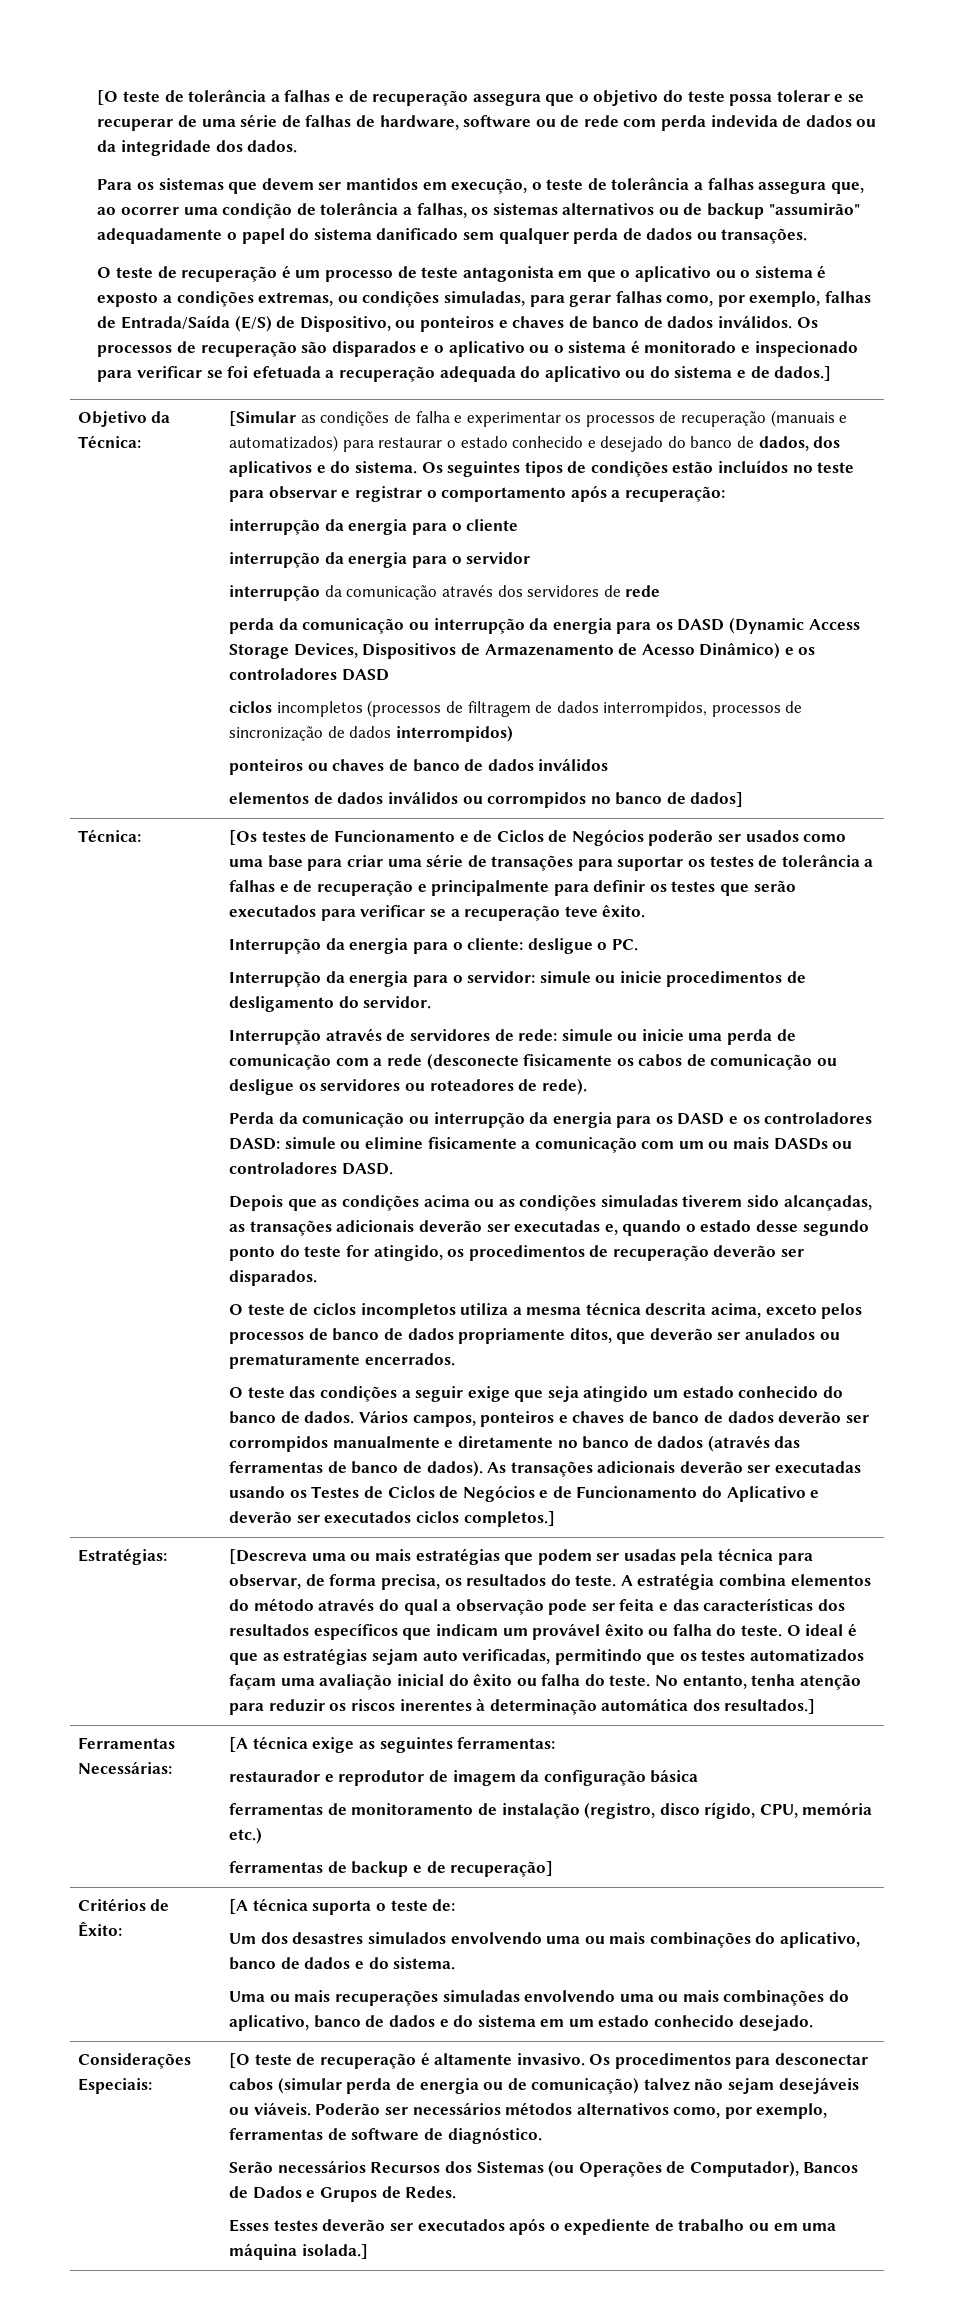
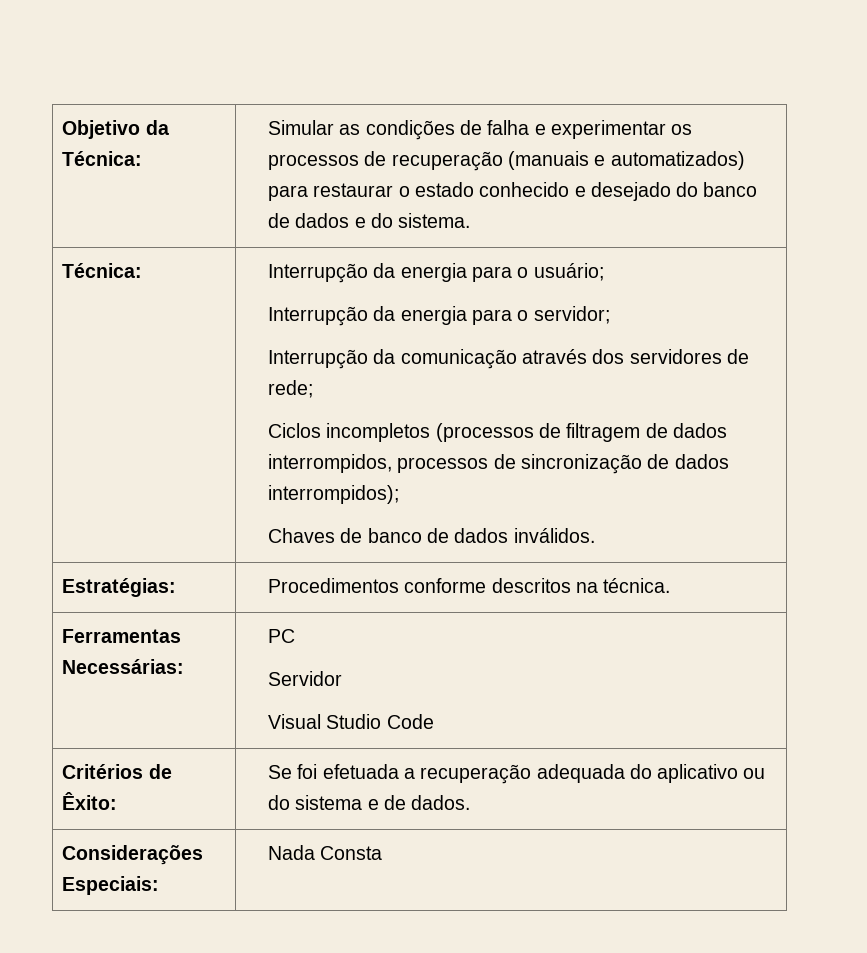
[97,89,864,106] [97,114,877,131] [97,140,298,156] [97,177,864,194] [97,202,860,219] [97,228,808,244] [97,265,827,282] [97,291,872,307] [97,315,818,332] [97,340,858,357] [97,366,832,382] [O teste de tolerância a falhas e de recuperação assegura que o objetivo do teste possa tolerar e se recuperar de uma série de falhas de hardware, software ou de rede com perda indevida de dados ou da integridade dos dados. // Para os sistemas que devem ser mantidos em execução, o teste de tolerância a falhas assegura que, ao ocorrer uma condição de tolerância a falhas, os sistemas alternativos ou de backup "assumirão" adequadamente o papel do sistema danificado sem qualquer perda de dados ou transações. // O teste de recuperação é um processo de teste antagonista em que o aplicativo ou o sistema é exposto a condições extremas, ou condições simuladas, para gerar falhas como, por exemplo, falhas de Entrada/Saída (E/S) de Dispositivo, ou ponteiros e chaves de banco de dados inválidos. Os processos de recuperação são disparados e o aplicativo ou o sistema é monitorado e inspecionado para verificar se foi efetuada a recuperação adequada do aplicativo ou do sistema e de dados.] // -> (62, 129) none
[229,411,297,426] [Simular -> [268,120,335,135] Simular
[758,436,841,451] [229,460,855,477] [229,485,725,502] [229,519,519,535] [229,552,531,568] [229,585,321,601] dados, dos aplicativos e do sistema. Os seguintes tipos de condições estão incluídos no teste para observar e registrar o comportamento após a recuperação: // interrupção da energia para o cliente // interrupção da energia para o servidor // interrupção -> [295,213,471,228] [62,263,143,278] [268,263,604,283] [268,306,610,326] [268,349,369,369] dados e do sistema. // Técnica: | Interrupção da energia para o usuário; // Interrupção da energia para o servidor; // Interrupção
[625,585,661,597] [229,617,860,634] [229,642,816,659] [229,668,389,681] [229,701,273,713] rede // perda da comunicação ou interrupção da energia para os DASD (Dynamic Access Storage Devices, Dispositivos de Armazenamento de Acesso Dinâmico) e os controladores DASD // ciclos -> [268,380,314,398] [268,423,322,438] rede; // Ciclos
[395,725,513,742] [229,758,609,775] [229,791,744,808] [77,829,141,842] [229,829,847,846] [229,854,874,871] [229,880,796,896] [229,904,646,921] [229,938,638,954] [229,971,807,987] [229,996,432,1012] [229,1028,796,1045] [229,1053,838,1070] [229,1078,587,1095] [229,1112,873,1128] [229,1137,853,1153] [229,1162,393,1175] [229,1195,872,1211] [229,1220,869,1236] [229,1245,805,1261] [229,1270,318,1286] [229,1302,863,1319] [229,1328,840,1344] [229,1353,455,1369] [229,1386,843,1402] [229,1410,869,1427] [229,1435,801,1452] [229,1460,862,1477] [229,1485,820,1502] [229,1511,555,1527] [77,1548,167,1565] [229,1548,813,1565] [229,1573,871,1590] [229,1598,845,1615] [229,1623,857,1640] [229,1648,865,1665] [229,1673,861,1690] [229,1698,816,1715] [77,1737,175,1749] [77,1761,172,1774] [229,1736,556,1753] [229,1769,699,1786] [229,1802,873,1819] [229,1827,263,1844] [229,1861,554,1877] [77,1898,170,1911] [77,1921,122,1937] [229,1898,456,1915] [229,1932,861,1948] [229,1957,456,1970] [229,1990,850,2006] [229,2015,813,2031] [77,2053,191,2069] [77,2078,152,2094] [229,2052,869,2069] [229,2077,859,2094] [229,2102,828,2119] [229,2127,542,2144] [229,2160,859,2177] [229,2186,457,2202] [229,2218,837,2235] [229,2243,368,2260] interrompidos) // ponteiros ou chaves de banco de dados inválidos // elementos de dados inválidos ou corrompidos no banco de dados] // Técnica: | [Os testes de Funcionamento e de Ciclos de Negócios poderão ser usados como uma base para criar uma série de transações para suportar os testes de tolerância a falhas e de recuperação e principalmente para definir os testes que serão executados para verificar se a recuperação teve êxito. // Interrupção da energia para o cliente: desligue o PC. // Interrupção da energia para o servidor: simule ou inicie procedimentos de desligamento do servidor. // Interrupção através de servidores de rede: simule ou inicie uma perda de comunicação com a rede (desconecte fisicamente os cabos de comunicação ou desligue os servidores ou roteadores de rede). // Perda da comunicação ou interrupção da energia para os DASD e os controladores DASD: simule ou elimine fisicamente a comunicação com um ou mais DASDs ou controladores DASD. // Depois que as condições acima ou as condições simuladas tiverem sido alcançadas, as transações adicionais deverão ser executadas e, quando o estado desse segundo ponto do teste for atingido, os procedimentos de recuperação deverão ser disparados. // O teste de ciclos incompletos utiliza a mesma técnica descrita acima, exceto pelos processos de banco de dados propriamente ditos, que deverão ser anulados ou prematuramente encerrados. // O teste das condições a seguir exige que seja atingido um estado conhecido do banco de dados. Vários campos, ponteiros e chaves de banco de dados deverão ser corrompidos manualmente e diretamente no banco de dados (através das ferramentas de banco de dados). As transações adicionais deverão ser executadas usando os Testes de Ciclos de Negócios e de Funcionamento do Aplicativo e deverão ser executados ciclos completos.] // Estratégias: | [Descreva uma ou mais estratégias que podem ser usadas pela técnica para observar, de forma precisa, os resultados do teste. A estratégia combina elementos do método através do qual a observação pode ser feita e das características dos resultados específicos que indicam um provável êxito ou falha do teste. O ideal é que as estratégias sejam auto verificadas, permitindo que os testes automatizados façam uma avaliação inicial do êxito ou falha do teste. No entanto, tenha atenção para reduzir os riscos inerentes à determinação automática dos resultados.] // Ferramentas Necessárias: | [A técnica exige as seguintes ferramentas: // restaurador e reprodutor de imagem da configuração básica // ferramentas de monitoramento de instalação (registro, disco rígido, CPU, memória etc.) // ferramentas de backup e de recuperação] // Critérios de Êxito: | [A técnica suporta o teste de: // Um dos desastres simulados envolvendo uma ou mais combinações do aplicativo, banco de dados e do sistema. // Uma ou mais recuperações simuladas envolvendo uma ou mais combinações do aplicativo, banco de dados e do sistema em um estado conhecido desejado. // Considerações Especiais: | [O teste de recuperação é altamente invasivo. Os procedimentos para desconectar cabos (simular perda de energia ou de comunicação) talvez não sejam desejáveis ou viáveis. Poderão ser necessários métodos alternativos como, por exemplo, ferramentas de software de diagnóstico. // Serão necessários Recursos dos Sistemas (ou Operações de Computador), Bancos de Dados e Grupos de Redes. // Esses testes deverão ser executados após o expediente de trabalho ou em uma máquina isolada.] -> [268,485,400,504] [268,528,595,543] [62,578,177,597] [268,578,671,593] [62,629,182,643] [62,659,185,674] [268,629,296,643] [268,671,343,686] [268,714,434,729] [62,764,172,779] [62,792,118,810] [268,764,766,784] [268,795,471,810] [62,845,204,865] [62,876,160,895] [268,845,383,860] interrompidos); // Chaves de banco de dados inválidos. // Estratégias: | Procedimentos conforme descritos na técnica. // Ferramentas Necessárias: | PC // Servidor // Visual Studio Code // Critérios de Êxito: | Se foi efetuada a recuperação adequada do aplicativo ou do sistema e de dados. // Considerações Especiais: | Nada Consta

